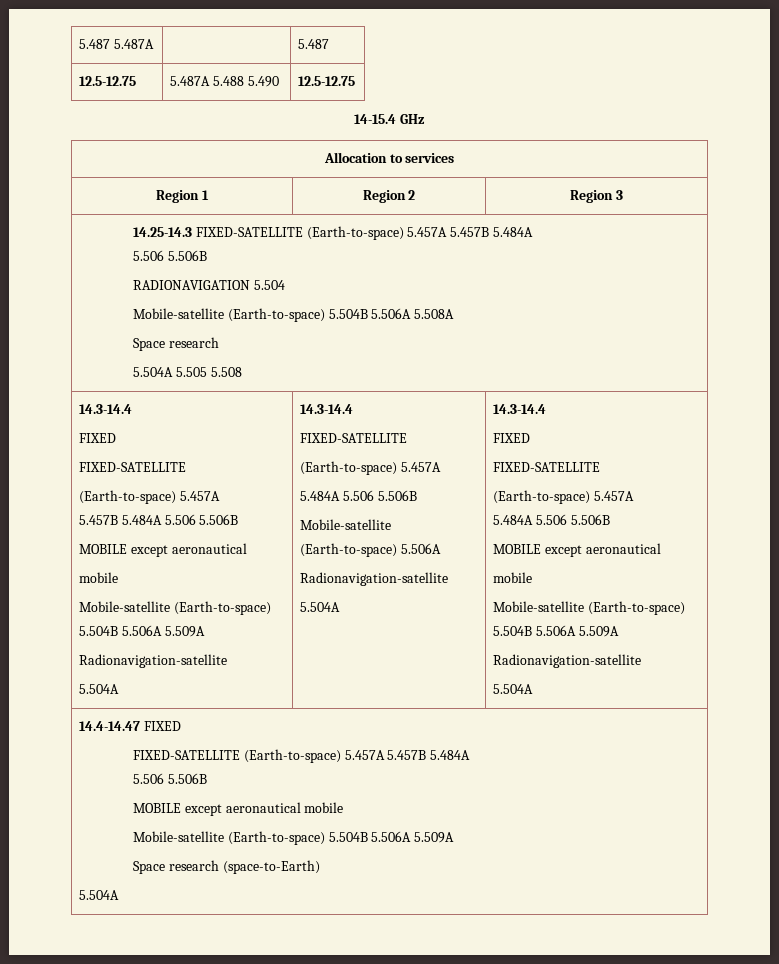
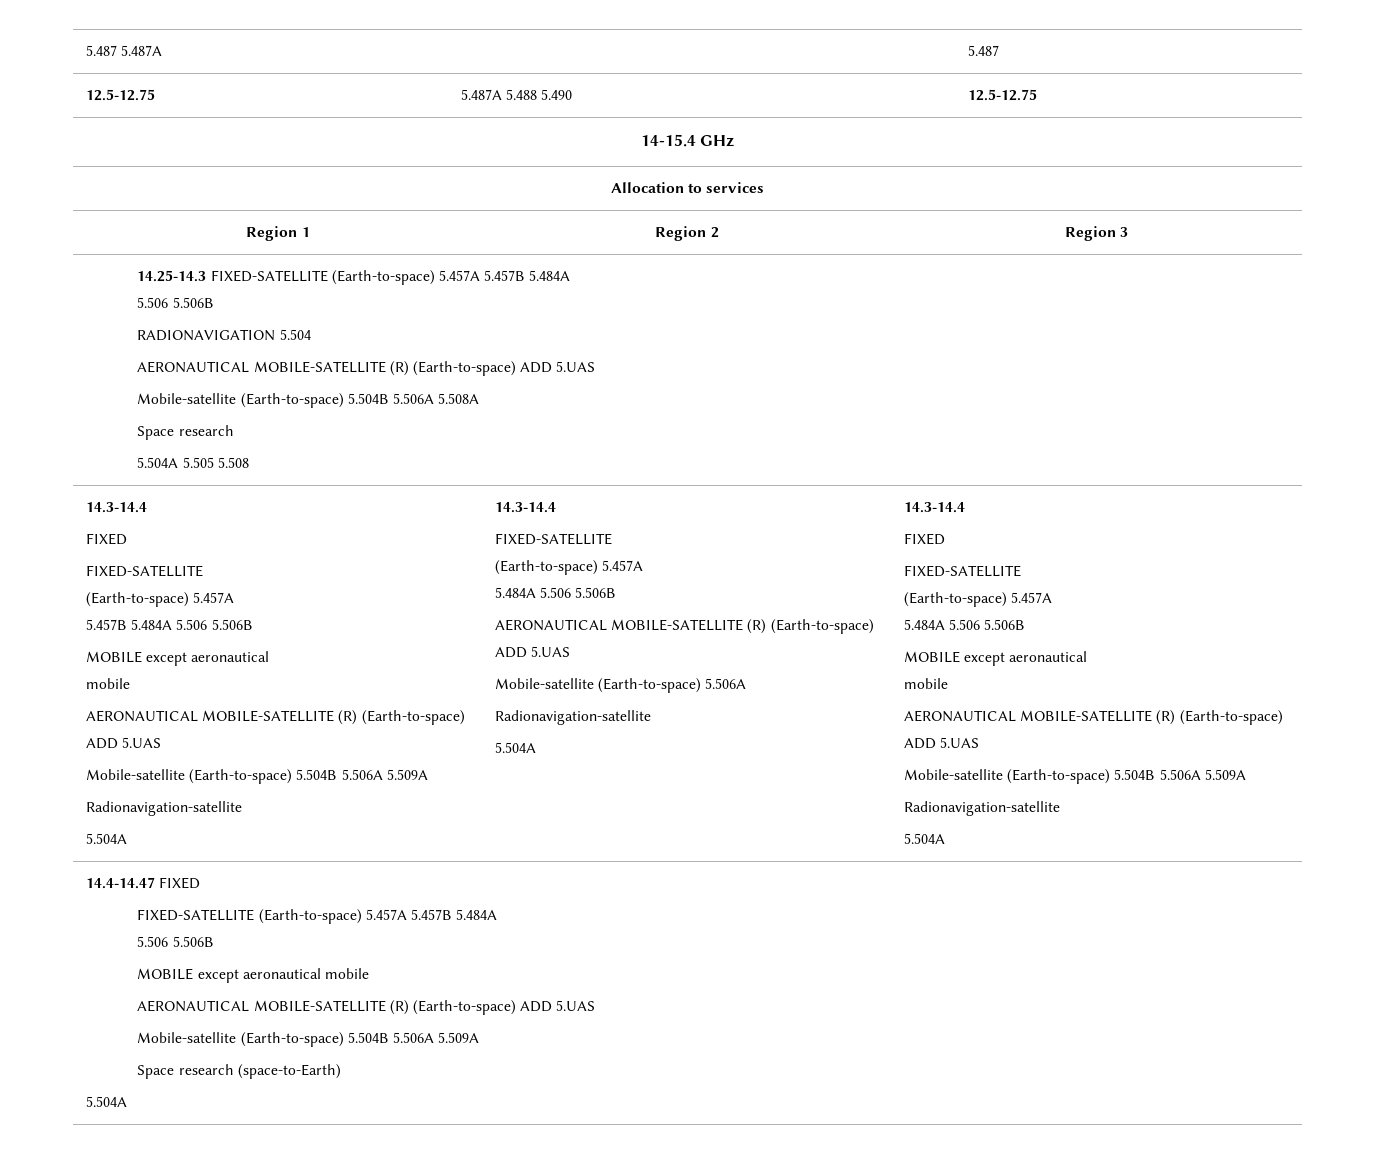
(285, 285) none -> [137,361,596,376] // AERONAUTICAL MOBILE-SATELLITE (R) (Earth-to-space) ADD 5.UAS
(119, 577) none -> [85,710,465,725] [85,737,162,749] // AERONAUTICAL MOBILE-SATELLITE (R) (Earth-to-space) ADD 5.UAS
(417, 495) none -> [494,619,874,634] [494,646,571,658] // AERONAUTICAL MOBILE-SATELLITE (R) (Earth-to-space) ADD 5.UAS
(533, 577) none -> [903,710,1283,725] [903,737,980,749] // AERONAUTICAL MOBILE-SATELLITE (R) (Earth-to-space) ADD 5.UAS
(344, 807) none -> [137,1000,596,1015] // AERONAUTICAL MOBILE-SATELLITE (R) (Earth-to-space) ADD 5.UAS

